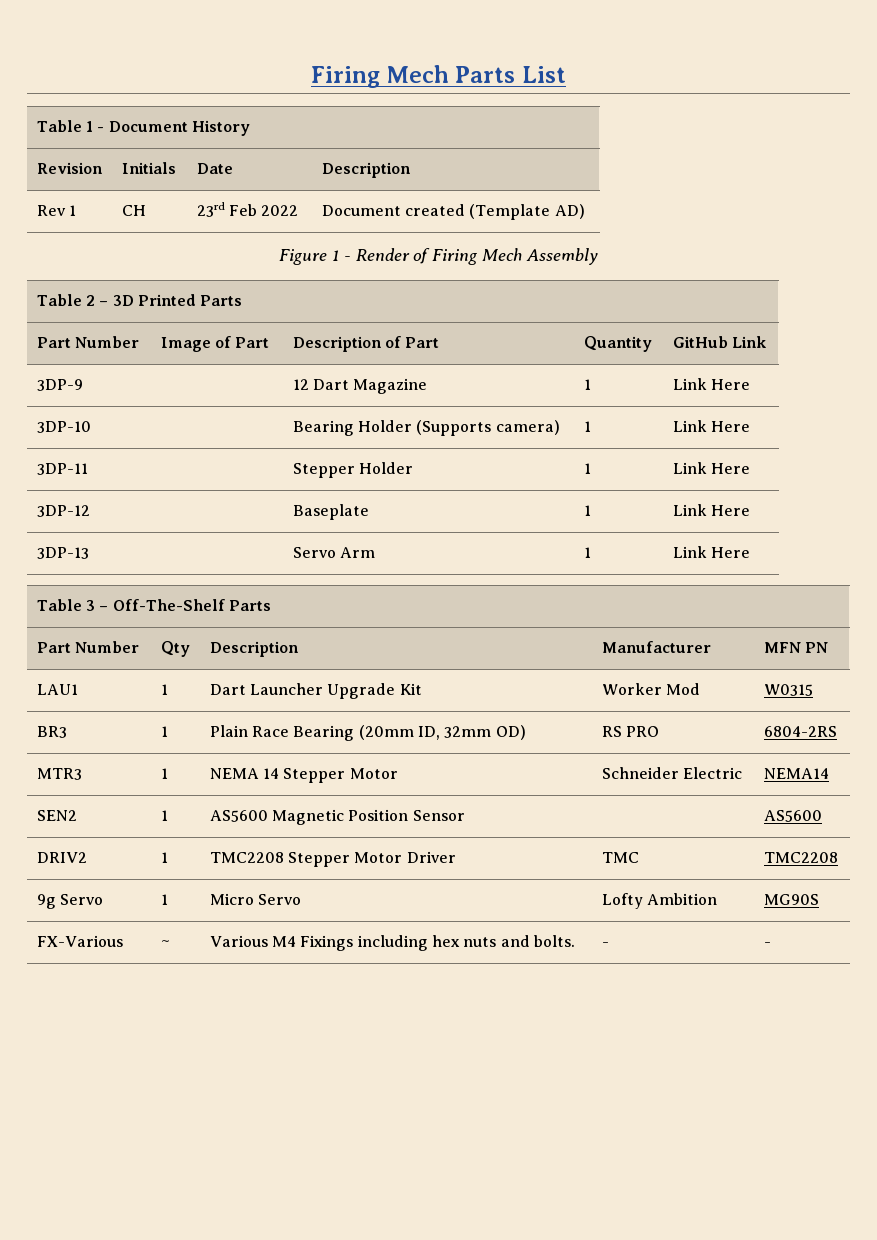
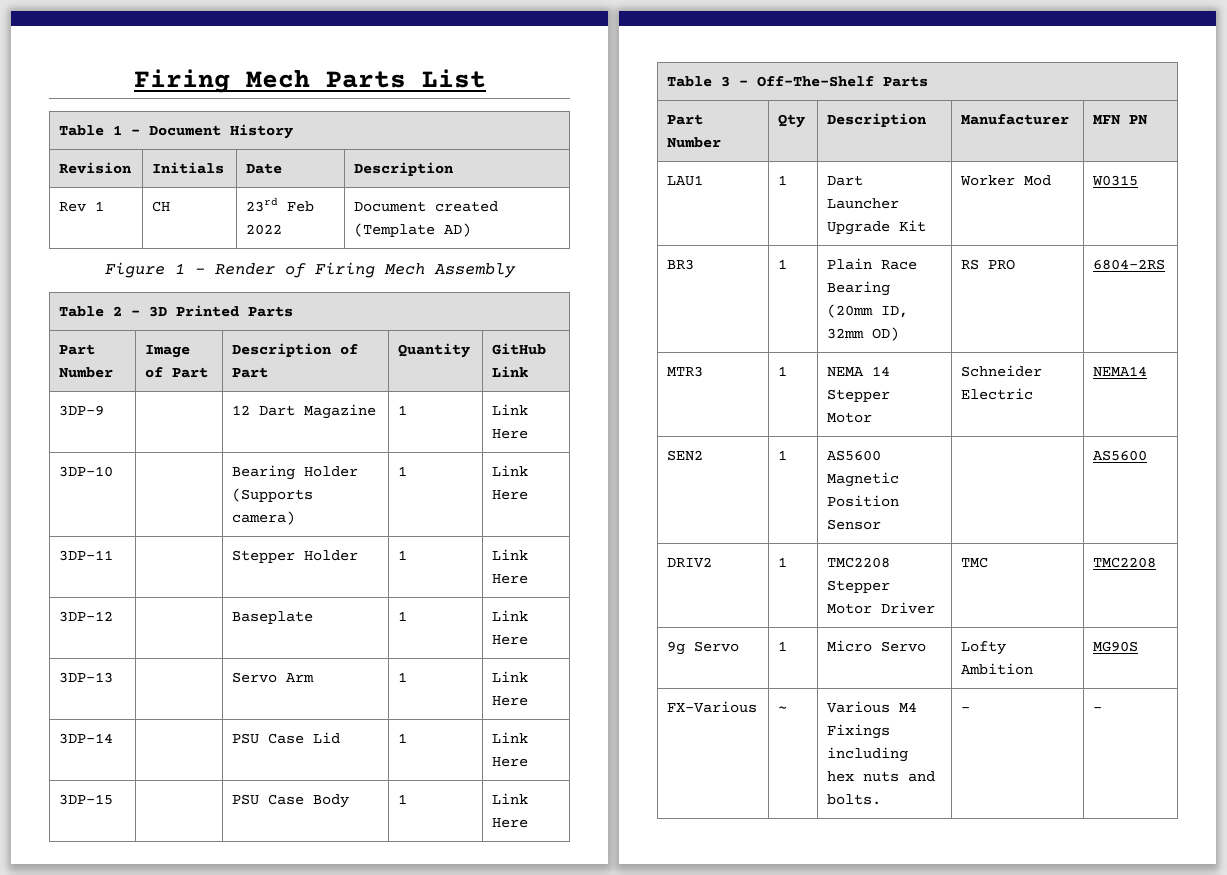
(751, 552) none -> [59,733,114,744] [232,732,341,744] [398,733,408,743] [492,732,529,743] [492,757,529,767] [59,794,114,805] [232,794,350,808] [398,794,408,804] [492,793,529,804] [492,818,529,828] // 3DP-14 | | PSU Case Lid | 1 | Link Here // 3DP-15 | | PSU Case Body | 1 | Link Here

